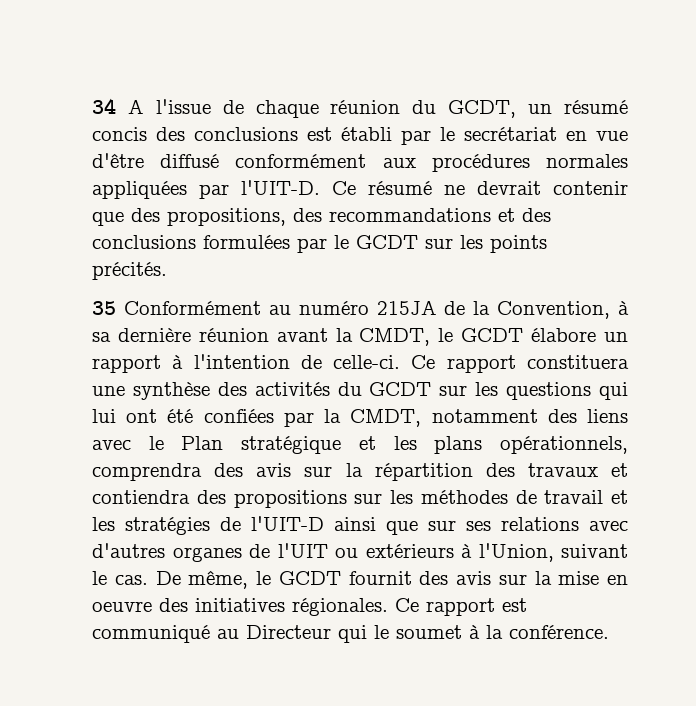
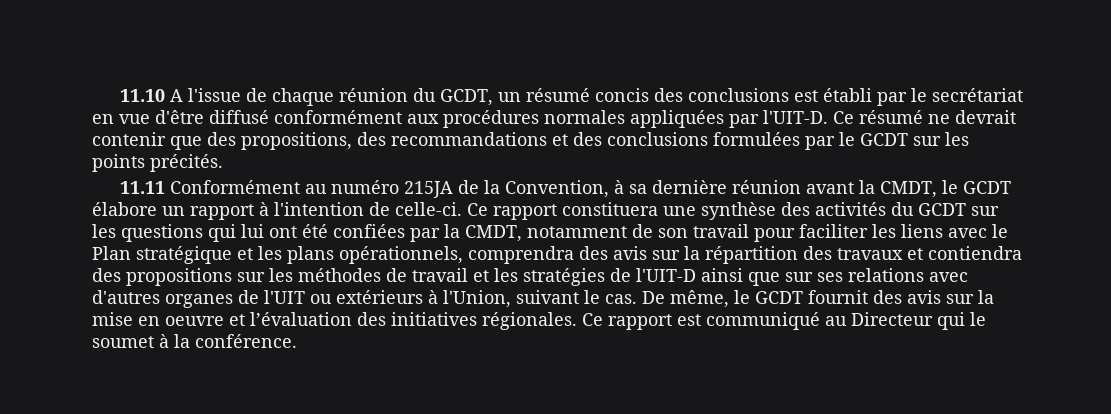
[92,98,116,114] 34 -> [119,89,165,102] 11.10
[92,301,116,315] 35 -> [119,181,165,194] 11.11
[547,409,577,423] des -> [632,224,896,242] de son travail pour faciliter les
(152, 606) none -> [229,312,352,326] et l’évaluation

